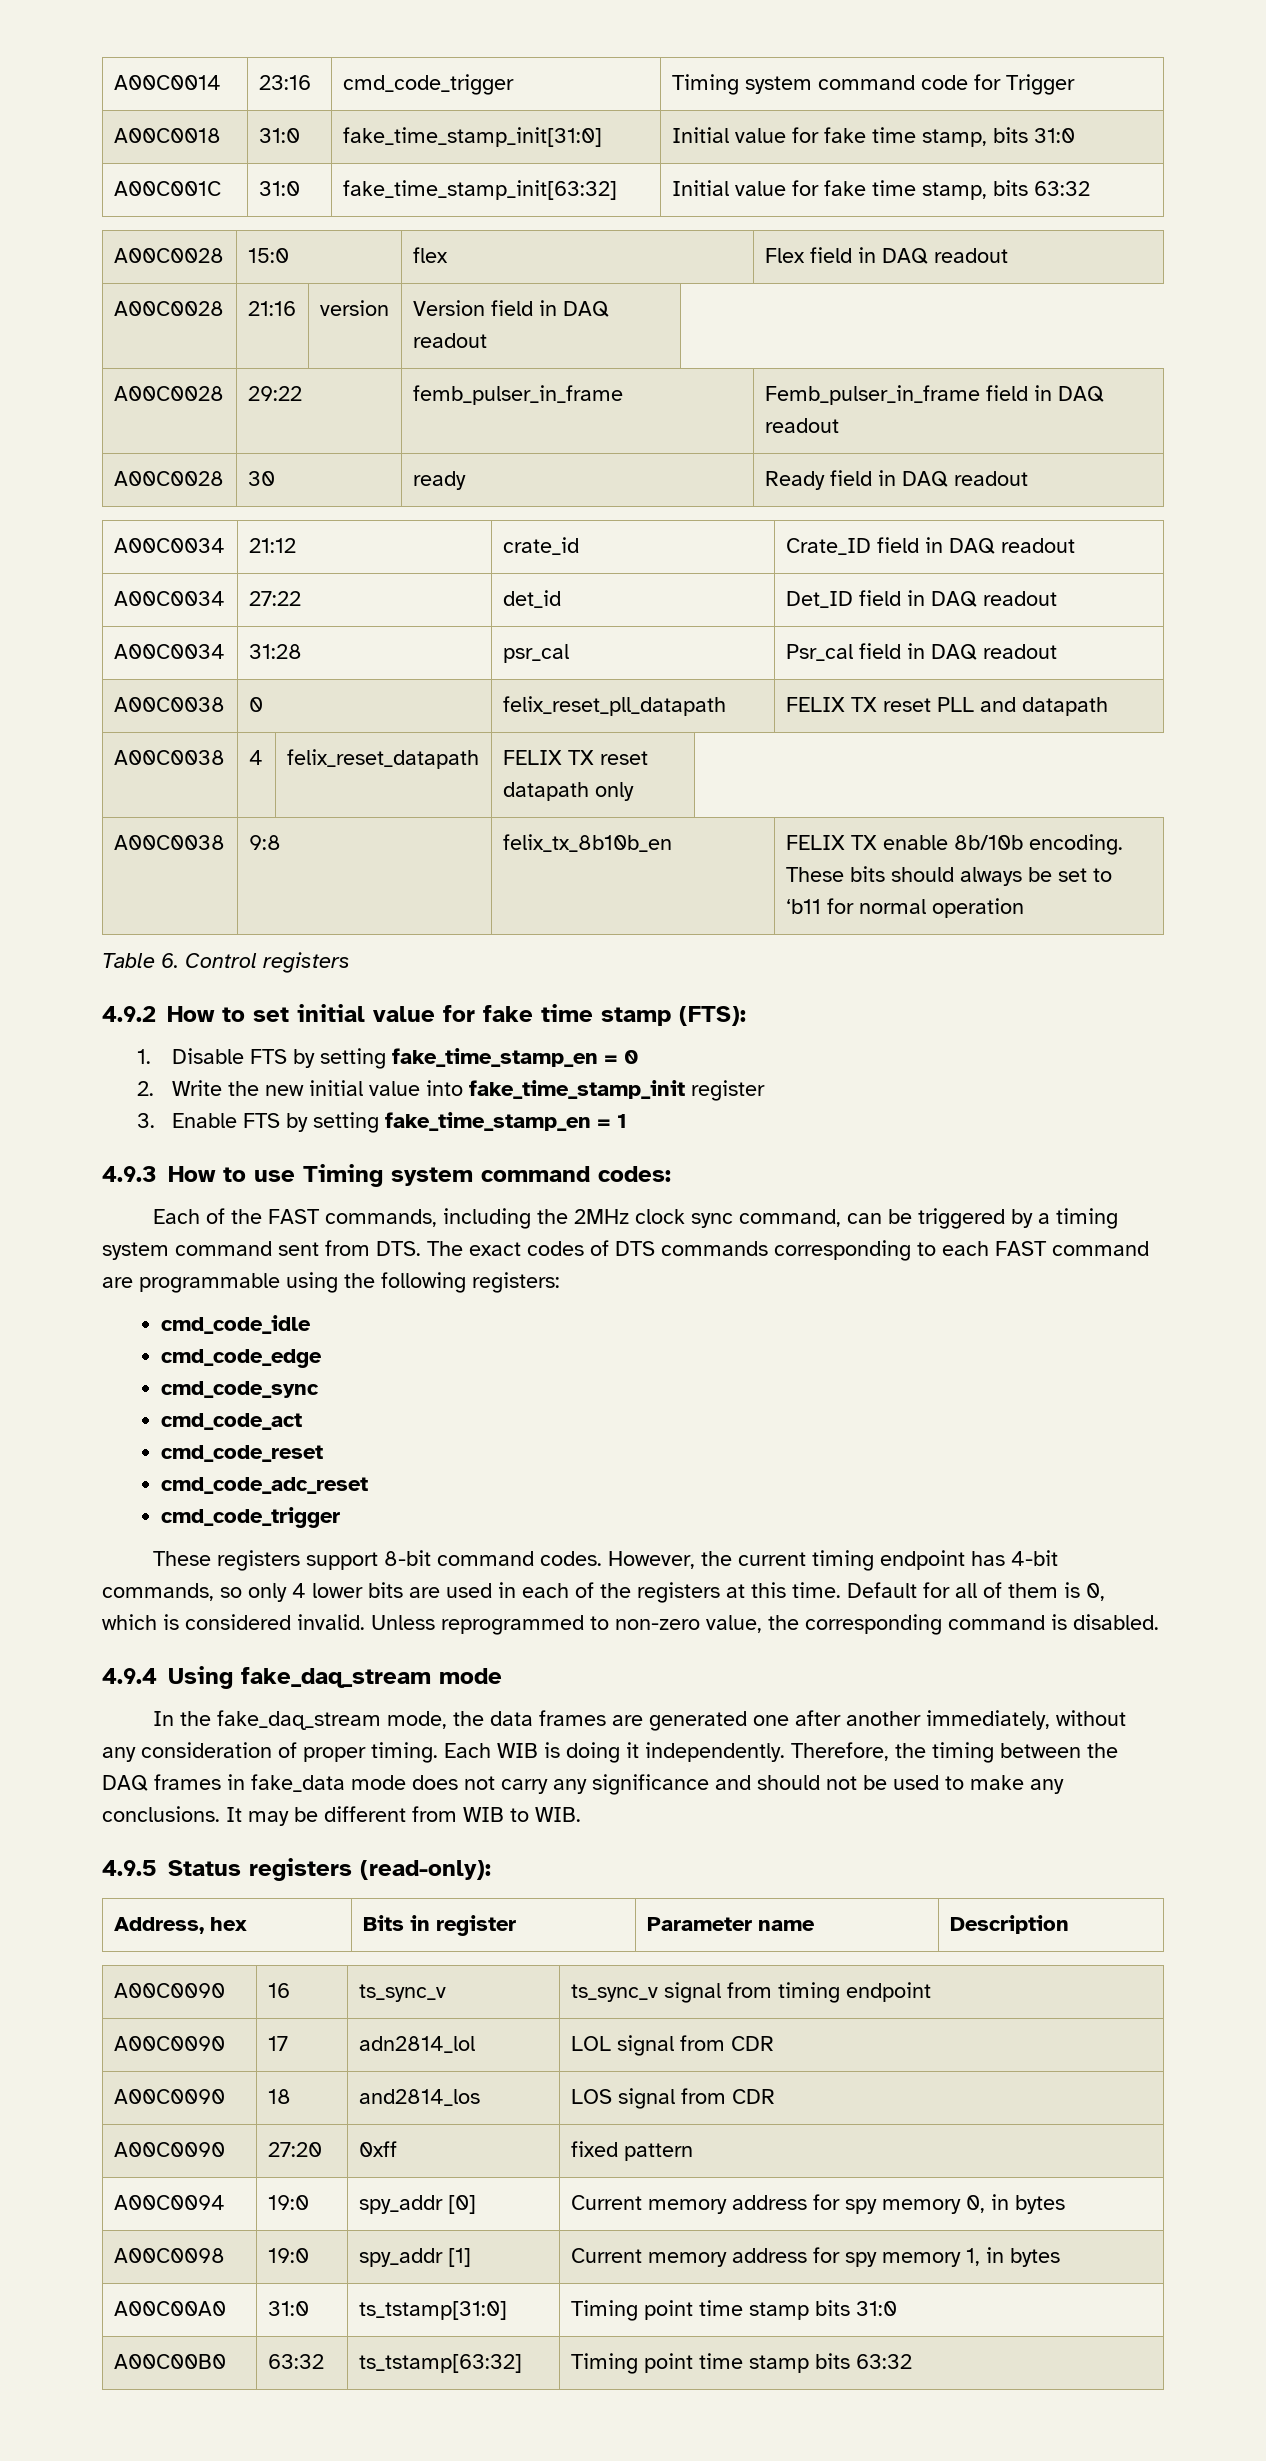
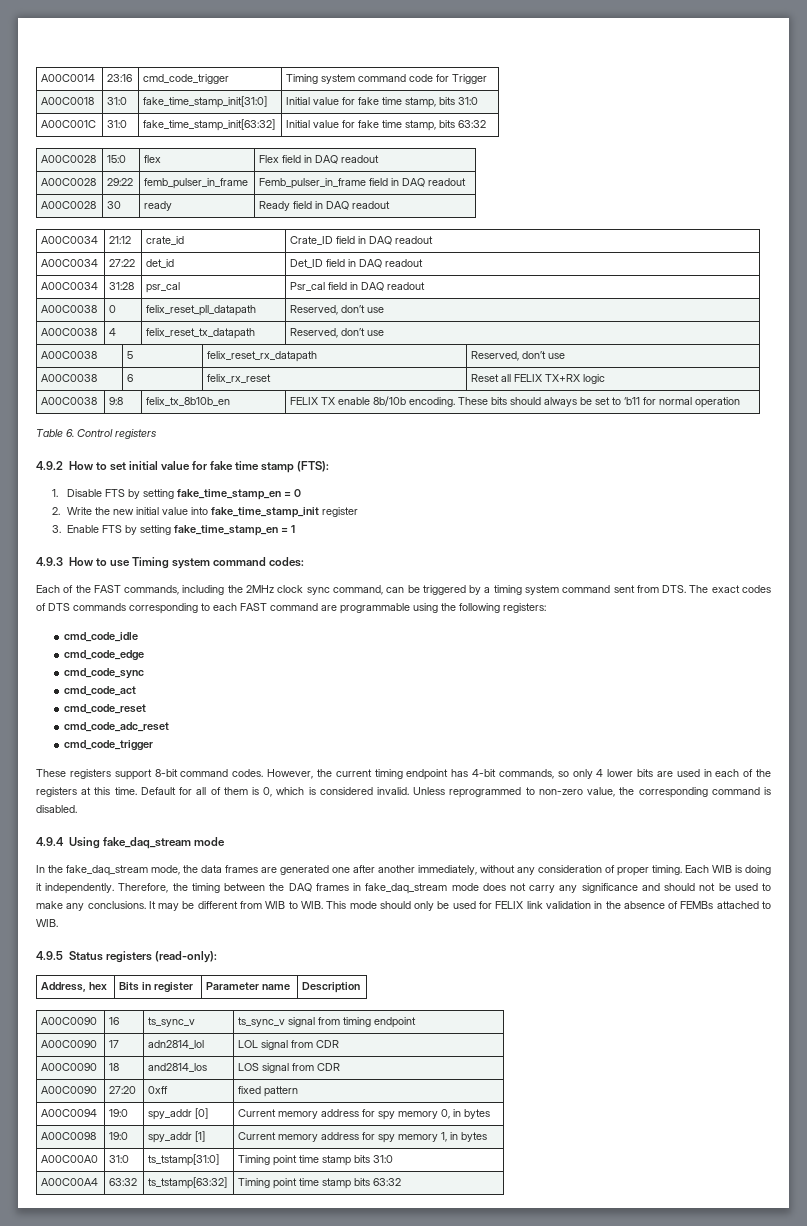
[113,301,224,316] [247,301,296,316] [319,300,389,316] [412,300,609,317] [412,333,487,348] // A00C0028 | 21:16 | version | Version field in DAQ readout -> (380, 159) none
[785,697,1108,716] [113,750,225,765] [248,750,263,765] [286,749,479,769] [502,750,648,765] [502,782,634,801] FELIX TX reset PLL and datapath // A00C0038 | 4 | felix_reset_datapath | FELIX TX reset datapath only -> [290,305,385,315] [41,328,98,336] [109,328,117,336] [146,328,256,339] [290,328,385,338] [41,351,98,359] [127,351,134,359] [207,351,318,362] [471,351,566,361] [41,374,98,382] [127,374,134,382] [207,374,272,383] [471,374,606,384] Reserved, don’t use // A00C0038 | 4 | felix_reset_tx_datapath | Reserved, don’t use // A00C0038 | 5 | felix_reset_rx_datapath | Reserved, don’t use // A00C0038 | 6 | felix_rx_reset | Reset all FELIX TX+RX logic
[251,1774,345,1792] fake_data -> [365,883,448,894] fake_daq_stream
(581, 1814) none -> [326,901,772,911] [36,919,58,927] This mode should only be used for FELIX link validation in the absence of FEMBs attached to WIB.
[113,2354,226,2369] A00C00B0 -> [41,1178,99,1186] A00C00A4

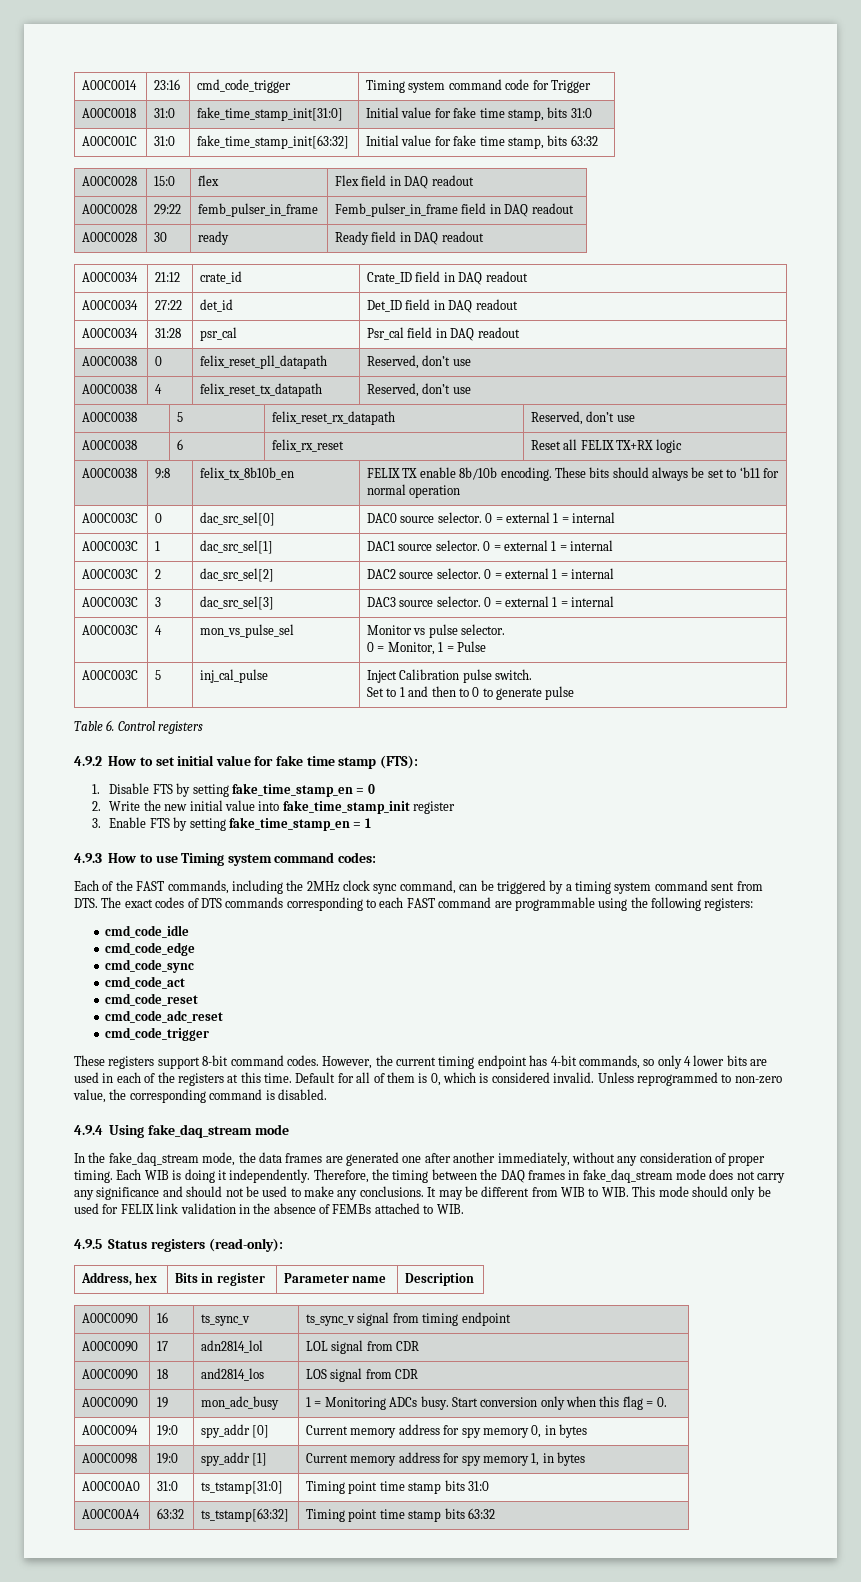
(741, 402) none -> [82,513,139,523] [155,513,163,523] [200,512,276,526] [367,512,616,523] [82,541,139,551] [155,541,161,551] [200,540,274,554] [367,540,614,551] [82,569,139,579] [155,569,162,579] [200,568,275,582] [367,568,615,579] [82,597,139,607] [155,597,162,607] [200,596,275,610] [367,596,615,607] [82,625,139,635] [155,625,163,635] [200,624,295,638] [367,624,506,638] [367,641,486,655] [82,670,139,680] [155,670,162,680] [200,669,269,683] [367,669,533,683] [367,686,575,700] // A00C003C | 0 | dac_src_sel[0] | DAC0 source selector. 0 = external 1 = internal // A00C003C | 1 | dac_src_sel[1] | DAC1 source selector. 0 = external 1 = internal // A00C003C | 2 | dac_src_sel[2] | DAC2 source selector. 0 = external 1 = internal // A00C003C | 3 | dac_src_sel[3] | DAC3 source selector. 0 = external 1 = internal // A00C003C | 4 | mon_vs_pulse_sel | Monitor vs pulse selector. // 0 = Monitor, 1 = Pulse // A00C003C | 5 | inj_cal_pulse | Inject Calibration pulse switch. // Set to 1 and then to 0 to generate pulse
[109,1086,137,1094] [148,1086,169,1094] [238,1086,299,1097] 27:20 | 0xff | fixed pattern -> [157,1397,169,1408] [201,1396,280,1410] [306,1396,667,1410] 19 | mon_adc_busy | 1 = Monitoring ADCs busy. Start conversion only when this flag = 0.

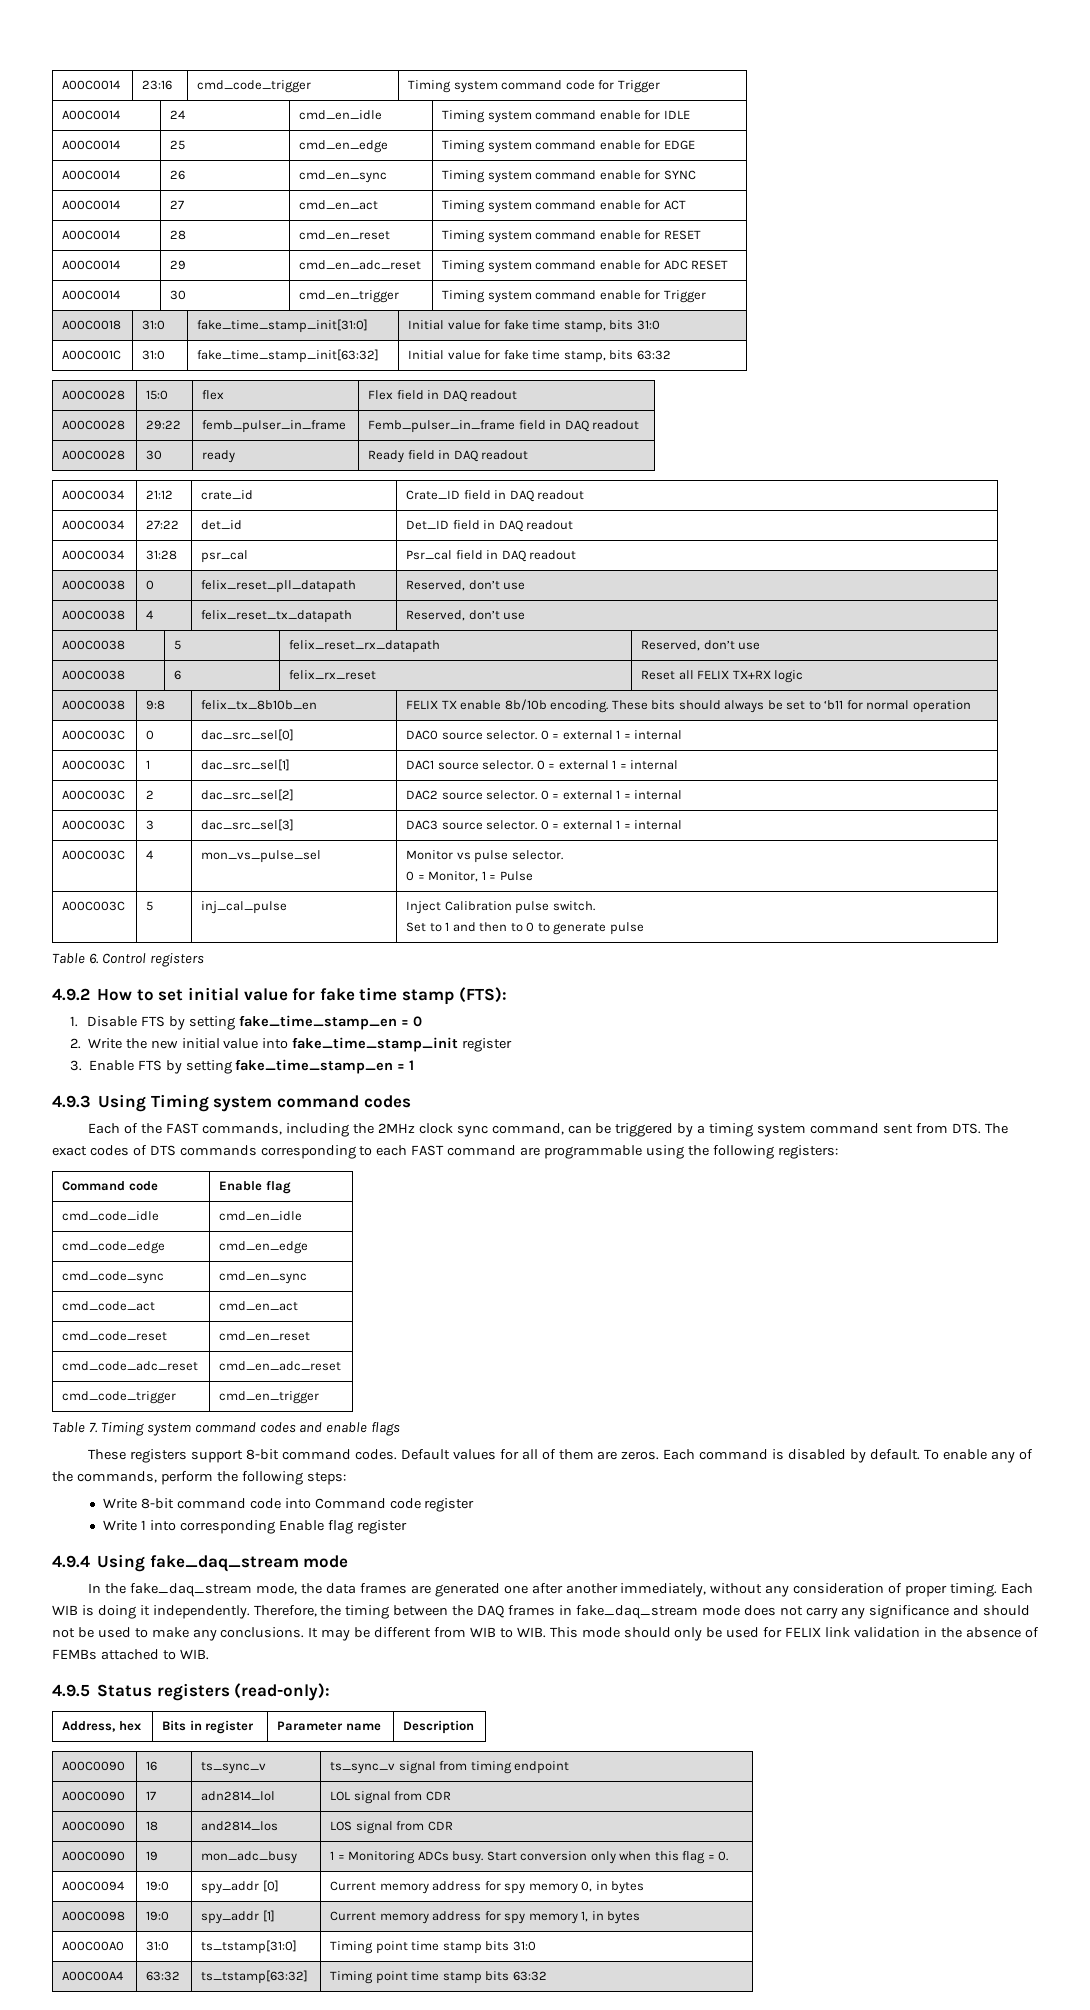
(591, 86) none -> [62,110,121,120] [170,110,186,119] [299,110,383,120] [442,110,690,123] [62,140,121,150] [170,140,186,150] [299,140,389,153] [442,140,695,153] [62,170,121,180] [170,170,186,180] [299,170,388,183] [442,170,696,183] [62,200,121,210] [170,200,185,209] [299,200,379,210] [442,200,686,213] [62,230,121,240] [170,230,187,240] [299,230,391,240] [442,230,701,243] [62,260,121,270] [170,260,187,270] [299,260,422,270] [442,260,729,273] [62,290,121,300] [170,290,187,300] [299,290,400,303] [442,290,706,303] // A00C0014 | 24 | cmd_en_idle | Timing system command enable for IDLE // A00C0014 | 25 | cmd_en_edge | Timing system command enable for EDGE // A00C0014 | 26 | cmd_en_sync | Timing system command enable for SYNC // A00C0014 | 27 | cmd_en_act | Timing system command enable for ACT // A00C0014 | 28 | cmd_en_reset | Timing system command enable for RESET // A00C0014 | 29 | cmd_en_adc_reset | Timing system command enable for ADC RESET // A00C0014 | 30 | cmd_en_trigger | Timing system command enable for Trigger
[108,852,377,866] How to use Timing system command codes: -> [98,1094,411,1112] Using Timing system command codes
[105,925,190,938] [105,942,196,956] [105,959,195,973] [105,976,186,989] [105,993,199,1006] [105,1010,224,1023] [105,1027,210,1041] // cmd_code_idle // cmd_code_edge // cmd_code_sync // cmd_code_act // cmd_code_reset // cmd_code_adc_reset // cmd_code_trigger -> [62,1181,158,1191] [219,1180,291,1194] [62,1211,160,1221] [219,1211,303,1221] [62,1241,166,1254] [219,1241,309,1254] [62,1271,165,1284] [219,1271,308,1284] [62,1301,156,1311] [219,1301,299,1311] [62,1331,168,1341] [219,1331,311,1341] [62,1361,199,1371] [219,1361,342,1371] [62,1391,177,1404] [219,1391,320,1404] [52,1422,401,1436] // Command code | Enable flag // cmd_code_idle | cmd_en_idle // cmd_code_edge | cmd_en_edge // cmd_code_sync | cmd_en_sync // cmd_code_act | cmd_en_act // cmd_code_reset | cmd_en_reset // cmd_code_adc_reset | cmd_en_adc_reset // cmd_code_trigger | cmd_en_trigger // Table 7. Timing system command codes and enable flags
[322,1055,768,1069] [74,1072,782,1086] [73,1089,327,1103] However, the current timing endpoint has 4-bit commands, so only 4 lower bits are used in each of the registers at this time. Default for all of them is 0, which is considered invalid. Unless reprogrammed to non-zero value, the corresponding command is disabled. -> [400,1449,1033,1463] [52,1471,346,1485] [103,1498,475,1512] [103,1520,407,1534] Default values for all of them are zeros. Each command is disabled by default. To enable any of the commands, perform the following steps: // Write 8-bit command code into Command code register // Write 1 into corresponding Enable flag register

